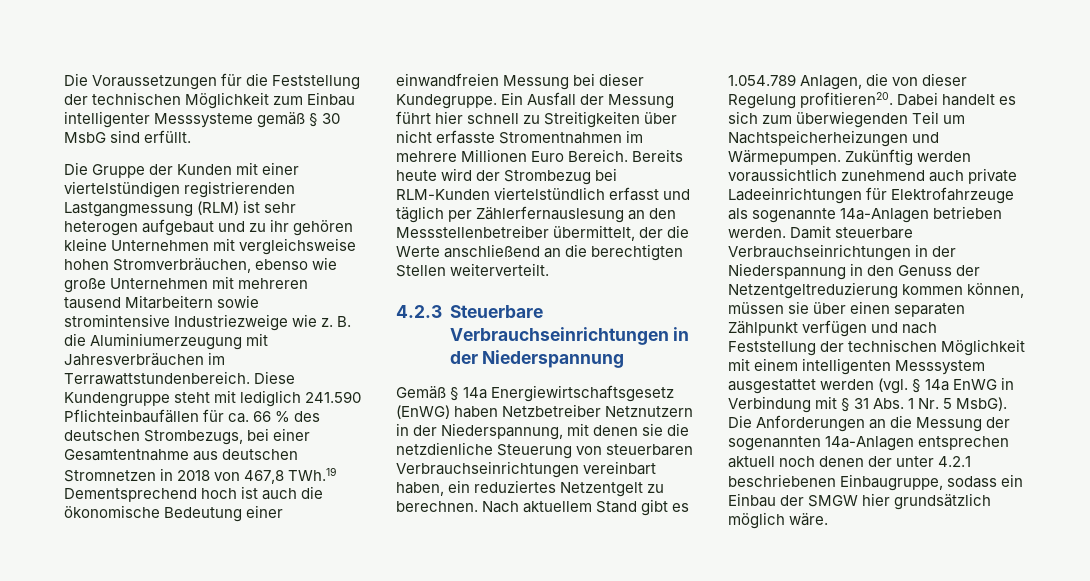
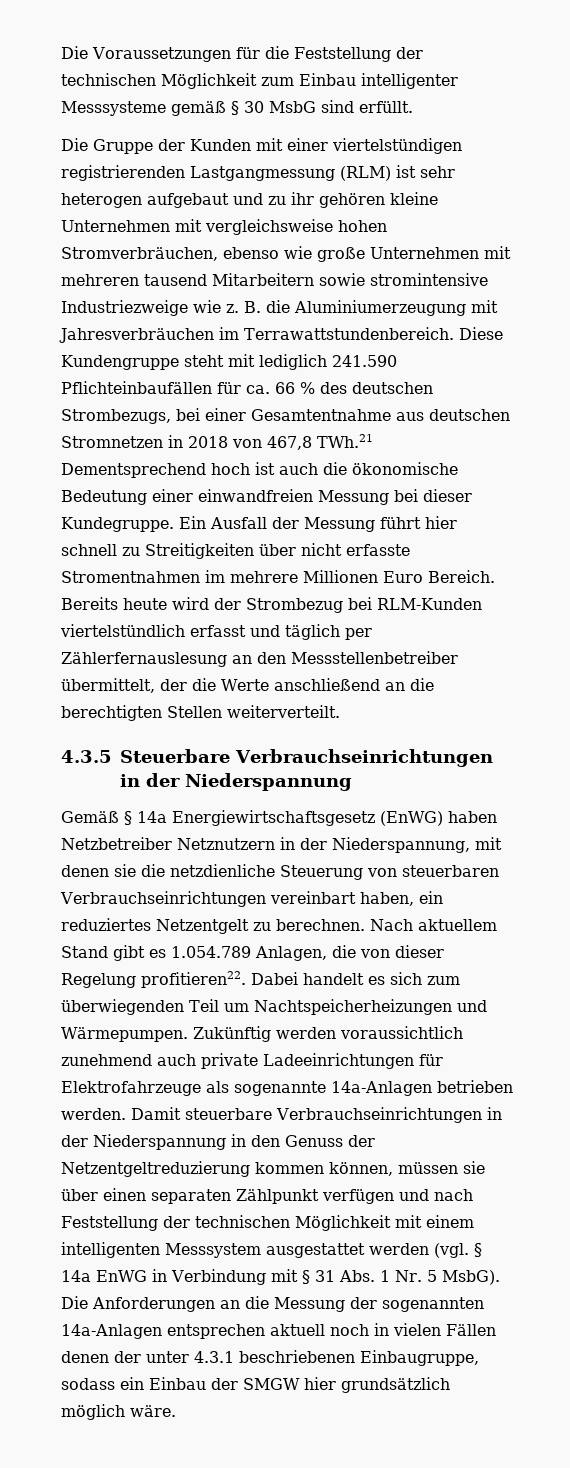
[288,467,338,481] TWh.19 -> [317,434,373,448] TWh.21
[396,305,442,318] 4.2.3 -> [61,750,112,763] 4.3.5
[800,92,894,108] profitieren20. -> [141,971,246,988] profitieren22.
(816, 461) none -> [374,1323,496,1336] in vielen Fällen
[938,456,972,467] 4.2.1 -> [194,1351,234,1363] 4.3.1

